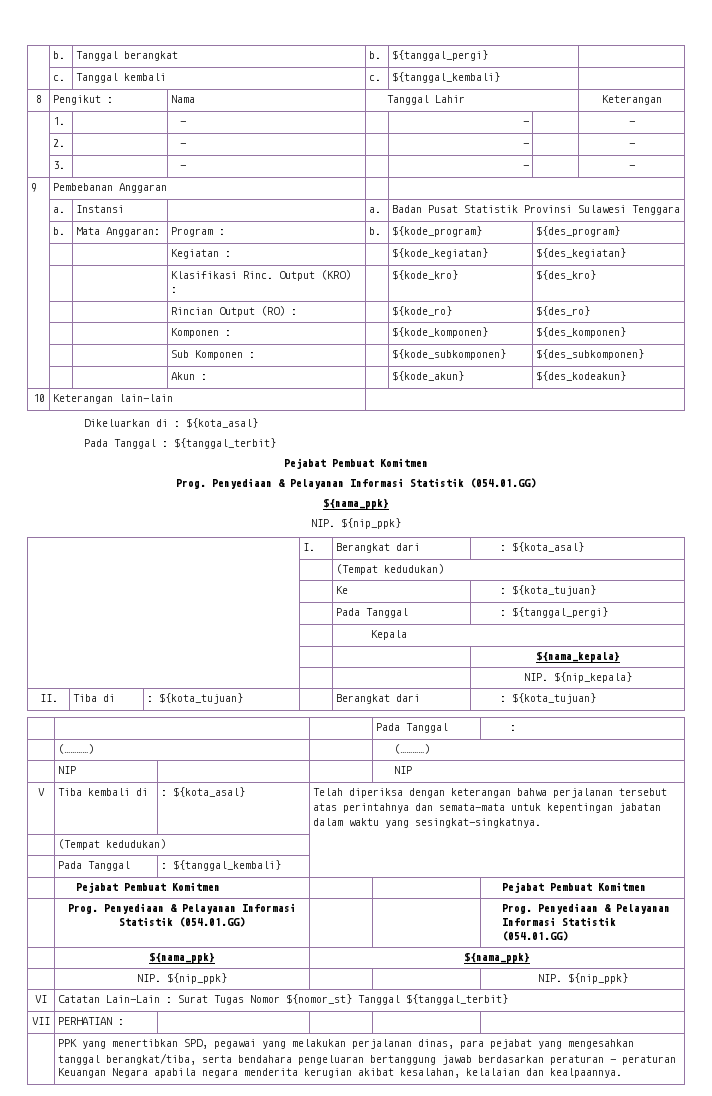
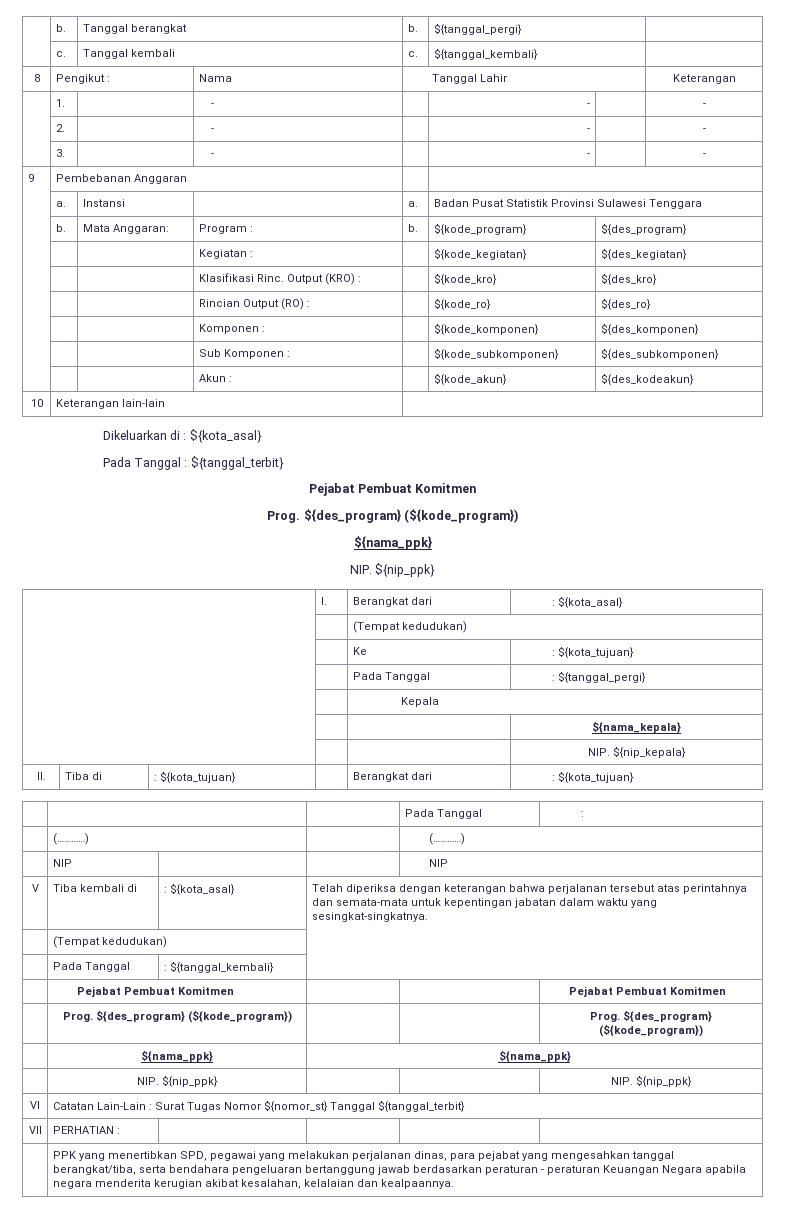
[212,478,536,489] Penyediaan & Pelayanan Informasi Statistik (054.01.GG) -> [303,509,518,523] ${des_program} (${kode_program})
[104,903,296,914] [119,917,245,927] [501,903,670,914] [501,917,616,926] [501,931,568,941] Penyediaan & Pelayanan Informasi Statistik (054.01.GG) | | | Prog. Penyediaan & Pelayanan Informasi Statistik (054.01.GG) -> [95,1010,292,1023] [590,1010,712,1022] [599,1024,703,1037] ${des_program} (${kode_program}) | | | Prog. ${des_program} (${kode_program})

